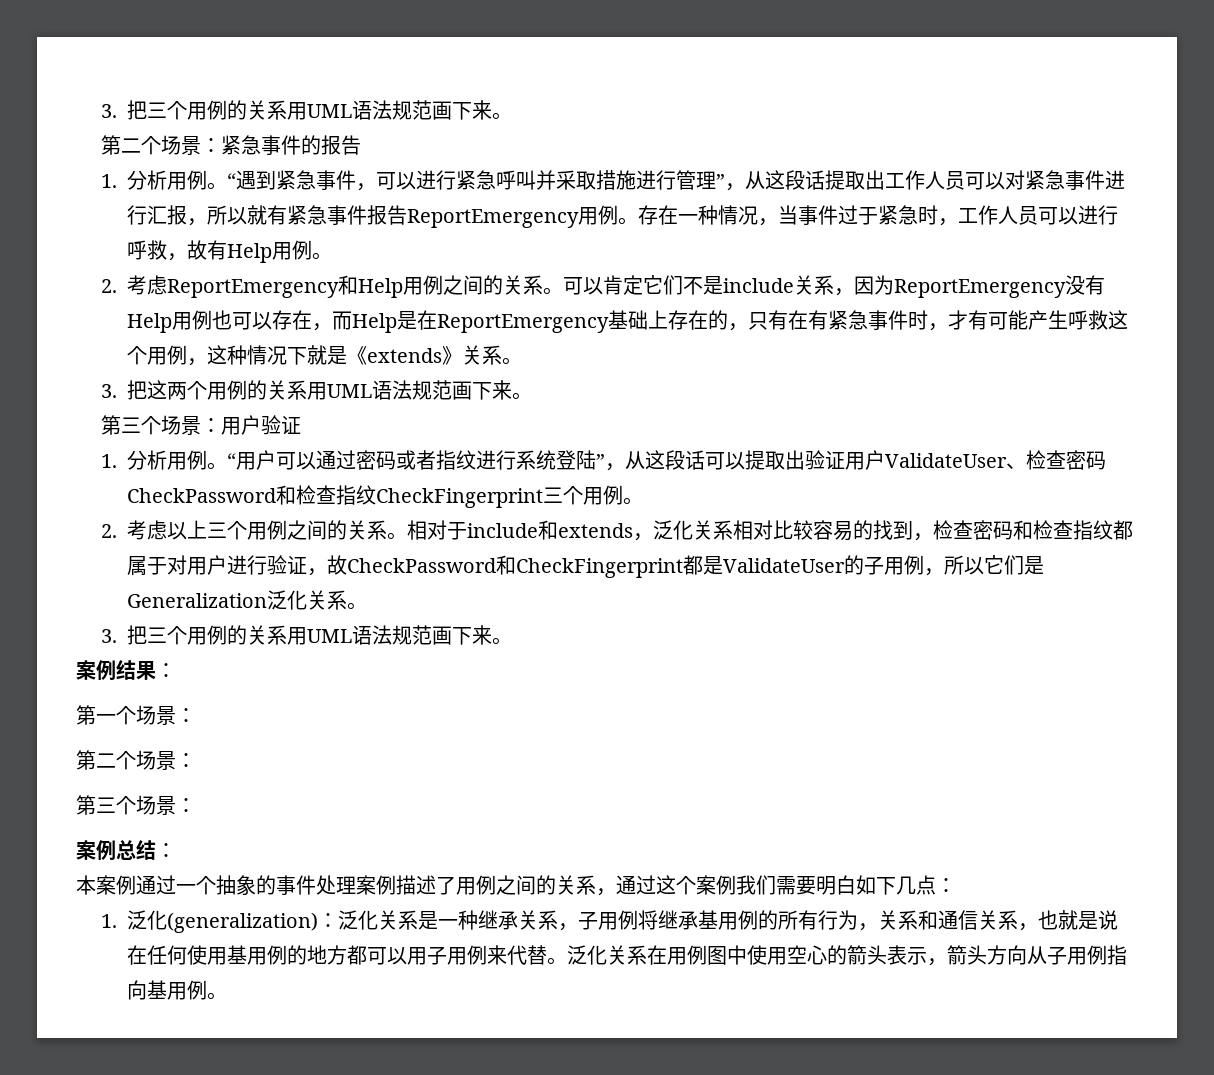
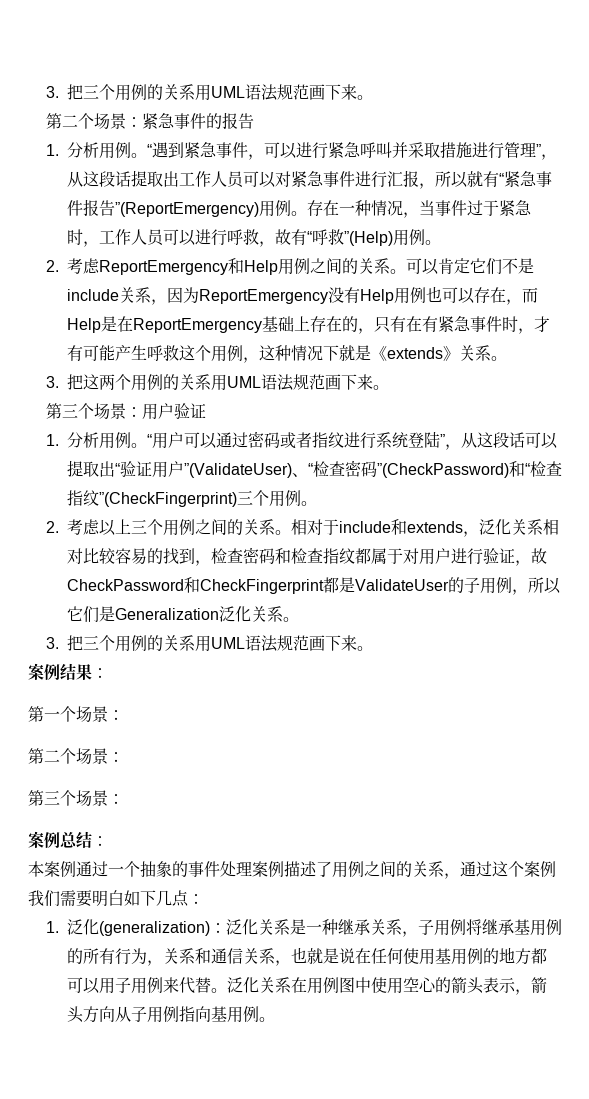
(288, 215) none -> [499,173,505,185] “
[407,209,580,228] ReportEmergency -> [115,202,260,217] ”(ReportEmergency)
[227,243,273,263] Help -> [307,229,394,246] “呼救”(Help)
(806, 460) none -> [115,463,121,475] “
[885,450,1107,470] [127,485,544,508] ValidateUser、检查密码CheckPassword和检查指纹CheckFingerprint -> [184,460,563,478] [67,490,238,507] ”(ValidateUser)、“检查密码”(CheckPassword)和“检查指纹”(CheckFingerprint)

